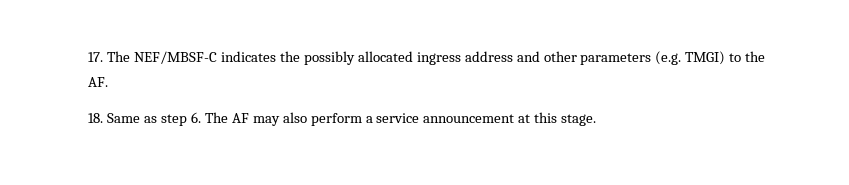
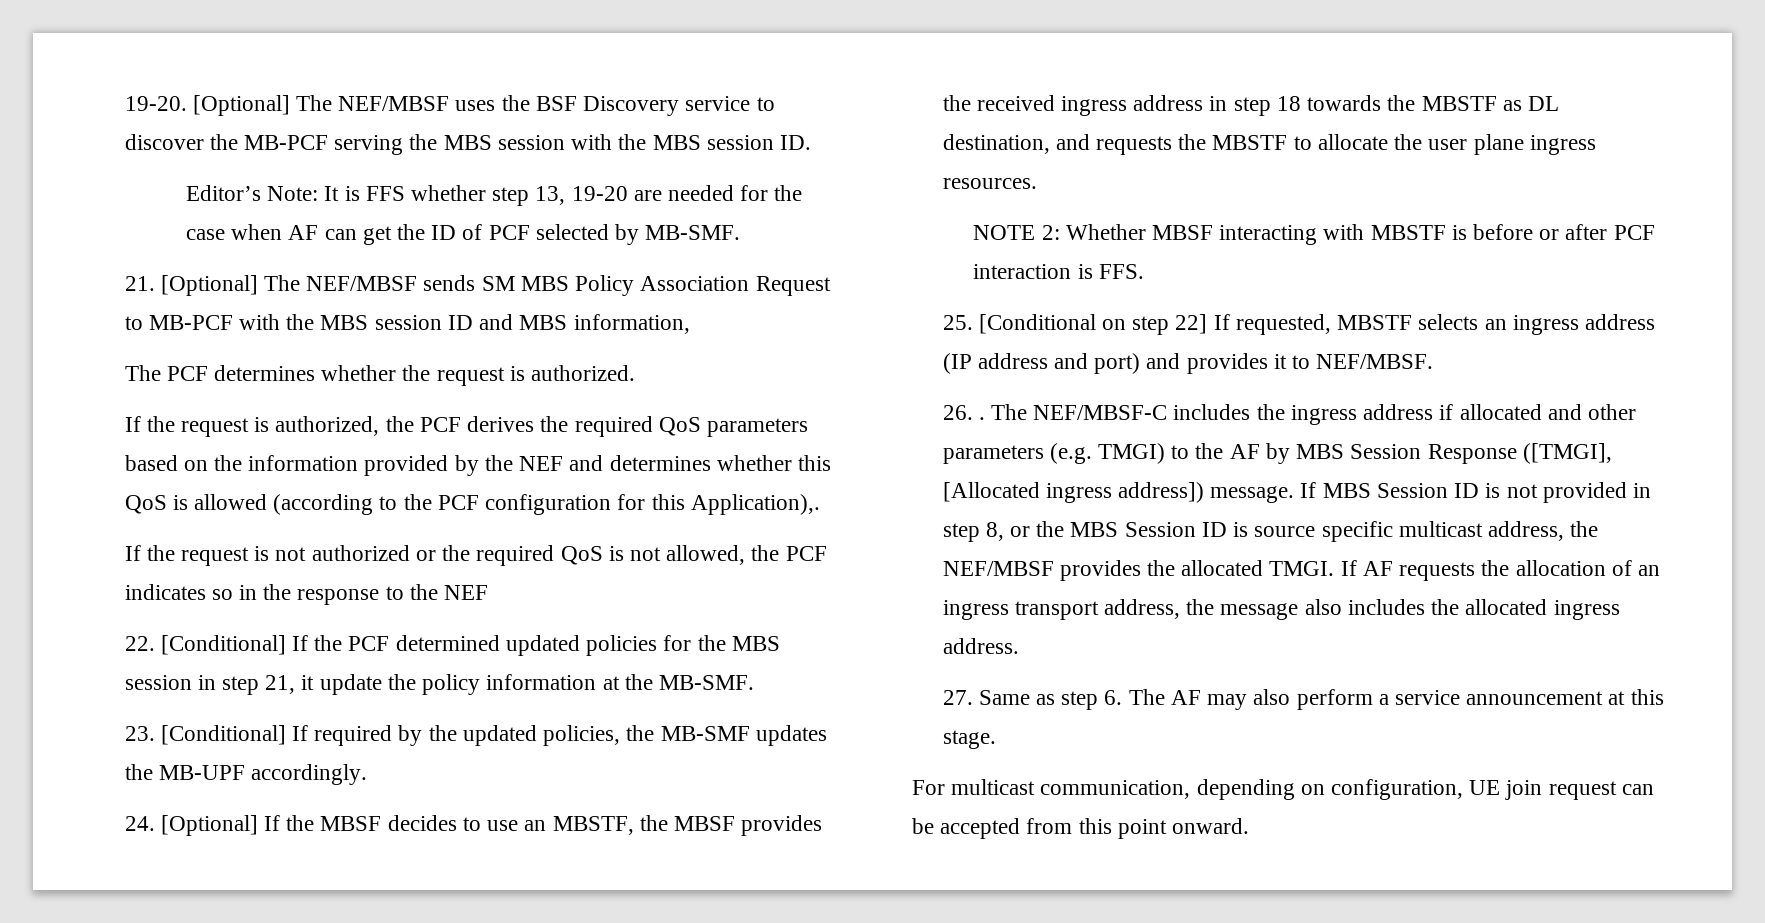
[88,51,513,65] 17. The NEF/MBSF-C indicates the possibly allocated ingress address -> [124,95,775,116] [124,134,811,155] [185,185,803,206] [185,224,741,245] [124,275,831,296] [124,314,690,334] [124,365,636,386] [124,416,808,437] [124,455,831,476] [124,494,820,515] [124,545,827,566] [124,584,489,605] [124,635,780,656] [124,674,754,695] [124,725,827,746] [124,764,368,785] [124,815,823,836] [942,95,1559,116] [942,134,1596,155] [942,178,1037,189] [973,224,1655,245] [973,264,1144,279] [942,314,1655,335] [942,353,1434,374] [942,404,1542,425] 19-20. [Optional] The NEF/MBSF uses the BSF Discovery service to discover the MB-PCF serving the MBS session with the MBS session ID. // Editor’s Note: It is FFS whether step 13, 19-20 are needed for the case when AF can get the ID of PCF selected by MB-SMF. // 21. [Optional] The NEF/MBSF sends SM MBS Policy Association Request to MB-PCF with the MBS session ID and MBS information, // The PCF determines whether the request is authorized. // If the request is authorized, the PCF derives the required QoS parameters based on the information provided by the NEF and determines whether this QoS is allowed (according to the PCF configuration for this Application),. // If the request is not authorized or the required QoS is not allowed, the PCF indicates so in the response to the NEF // 22. [Conditional] If the PCF determined updated policies for the MBS session in step 21, it update the policy information at the MB-SMF. // 23. [Conditional] If required by the updated policies, the MB-SMF updates the MB-UPF accordingly. // 24. [Optional] If the MBSF decides to use an MBSTF, the MBSF provides the received ingress address in step 18 towards the MBSTF as DL destination, and requests the MBSTF to allocate the user plane ingress resources. // NOTE 2: Whether MBSF interacting with MBSTF is before or after PCF interaction is FFS. // 25. [Conditional on step 22] If requested, MBSTF selects an ingress address (IP address and port) and provides it to NEF/MBSF. // 26. . The NEF/MBSF-C includes the ingress address if allocated
[88,77,109,87] [88,113,104,123] AF. // 18. -> [1229,443,1612,464] [942,482,1651,503] [942,521,1599,542] [942,560,1660,581] [942,599,1620,620] [942,638,1019,654] [942,690,973,705] AF by MBS Session Response ([TMGI], [Allocated ingress address]) message. If MBS Session ID is not provided in step 8, or the MBS Session ID is source specific multicast address, the NEF/MBSF provides the allocated TMGI. If AF requests the allocation of an ingress transport address, the message also includes the allocated ingress address. // 27.
(597, 120) none -> [912,779,1654,800] [912,818,1250,839] // For multicast communication, depending on configuration, UE join request can be accepted from this point onward.

